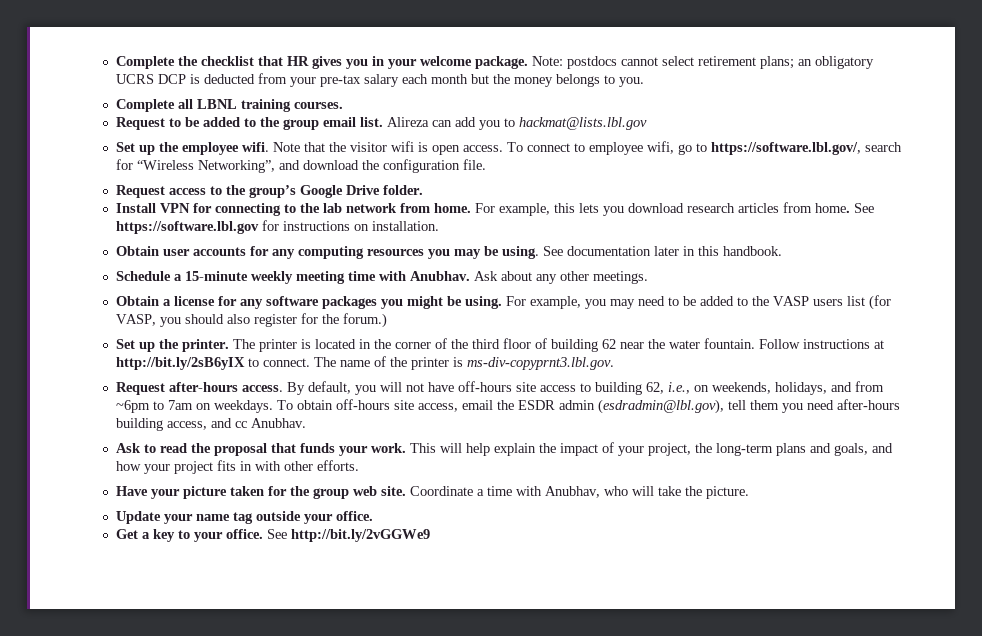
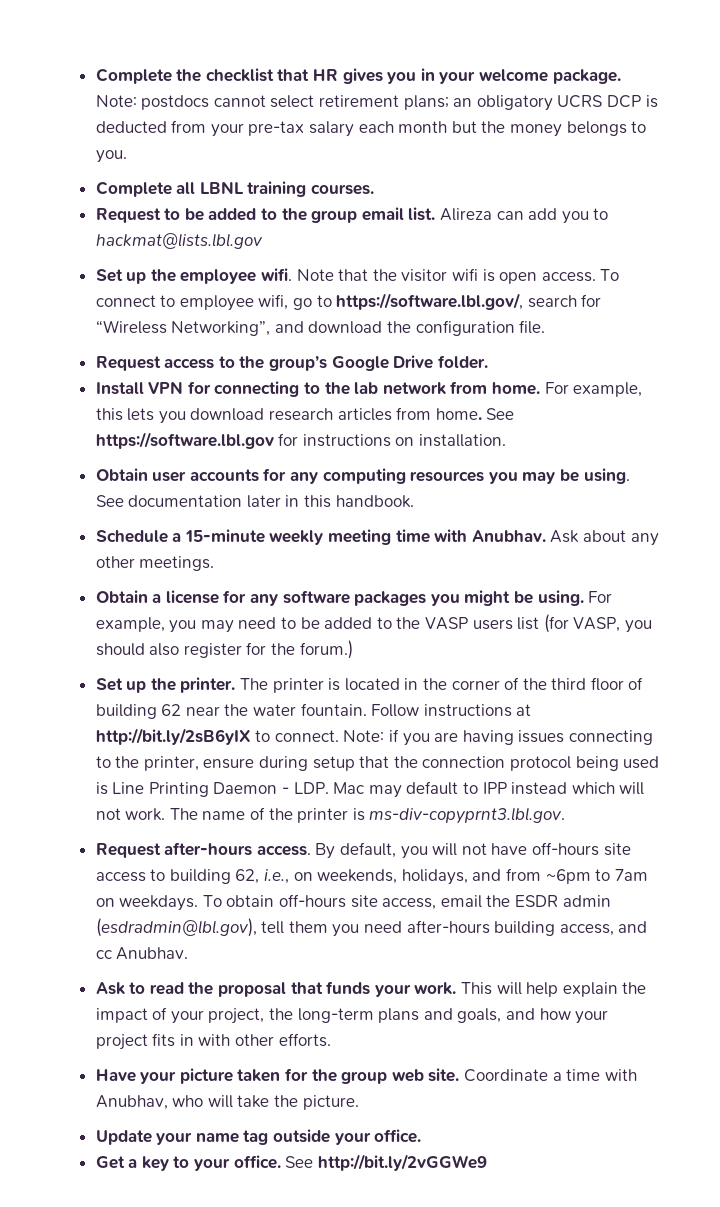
(310, 362) none -> [343,729,653,746] [95,756,660,771] [95,781,645,798] [95,808,166,821] Note: if you are having issues connecting to the printer, ensure during setup that the connection protocol being used is Line Printing Daemon - LDP. Mac may default to IPP instead which will not work.

